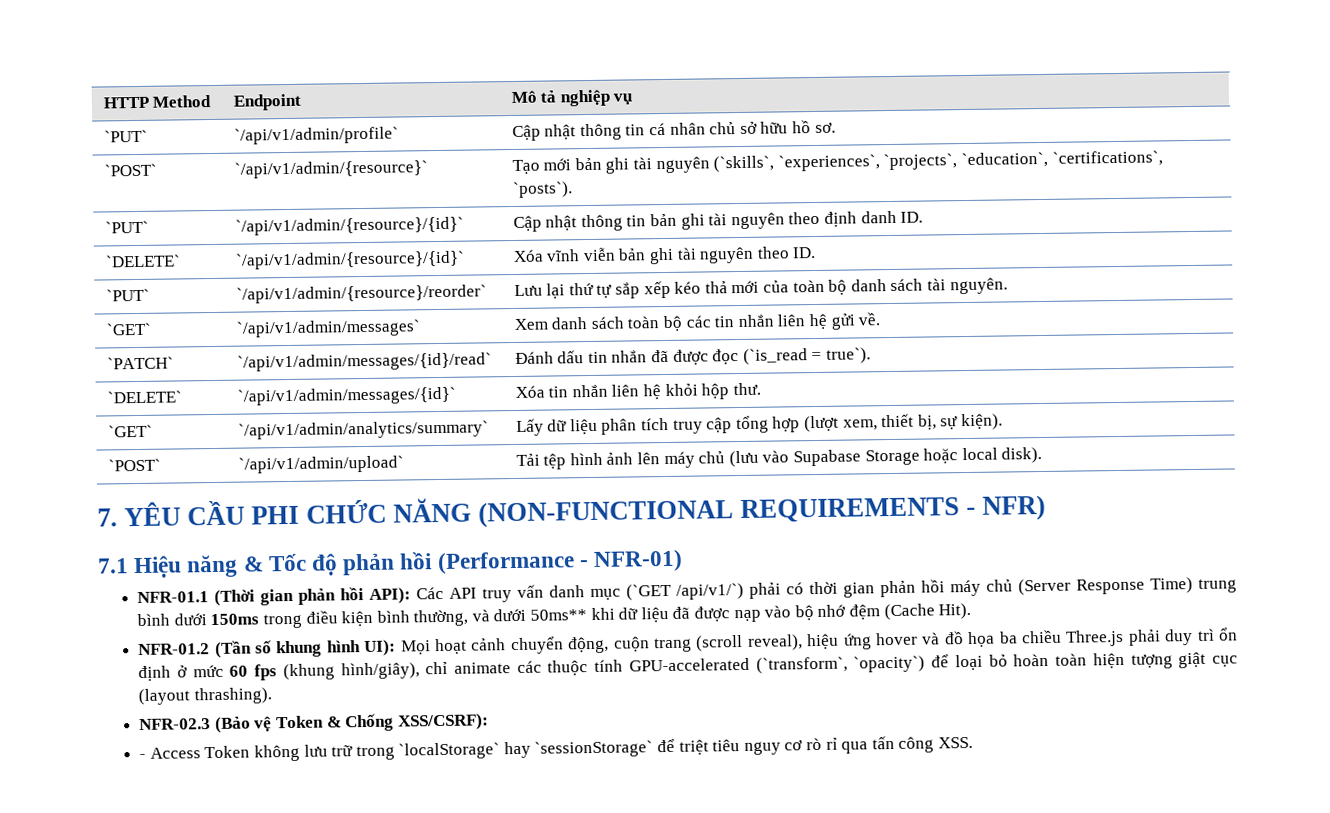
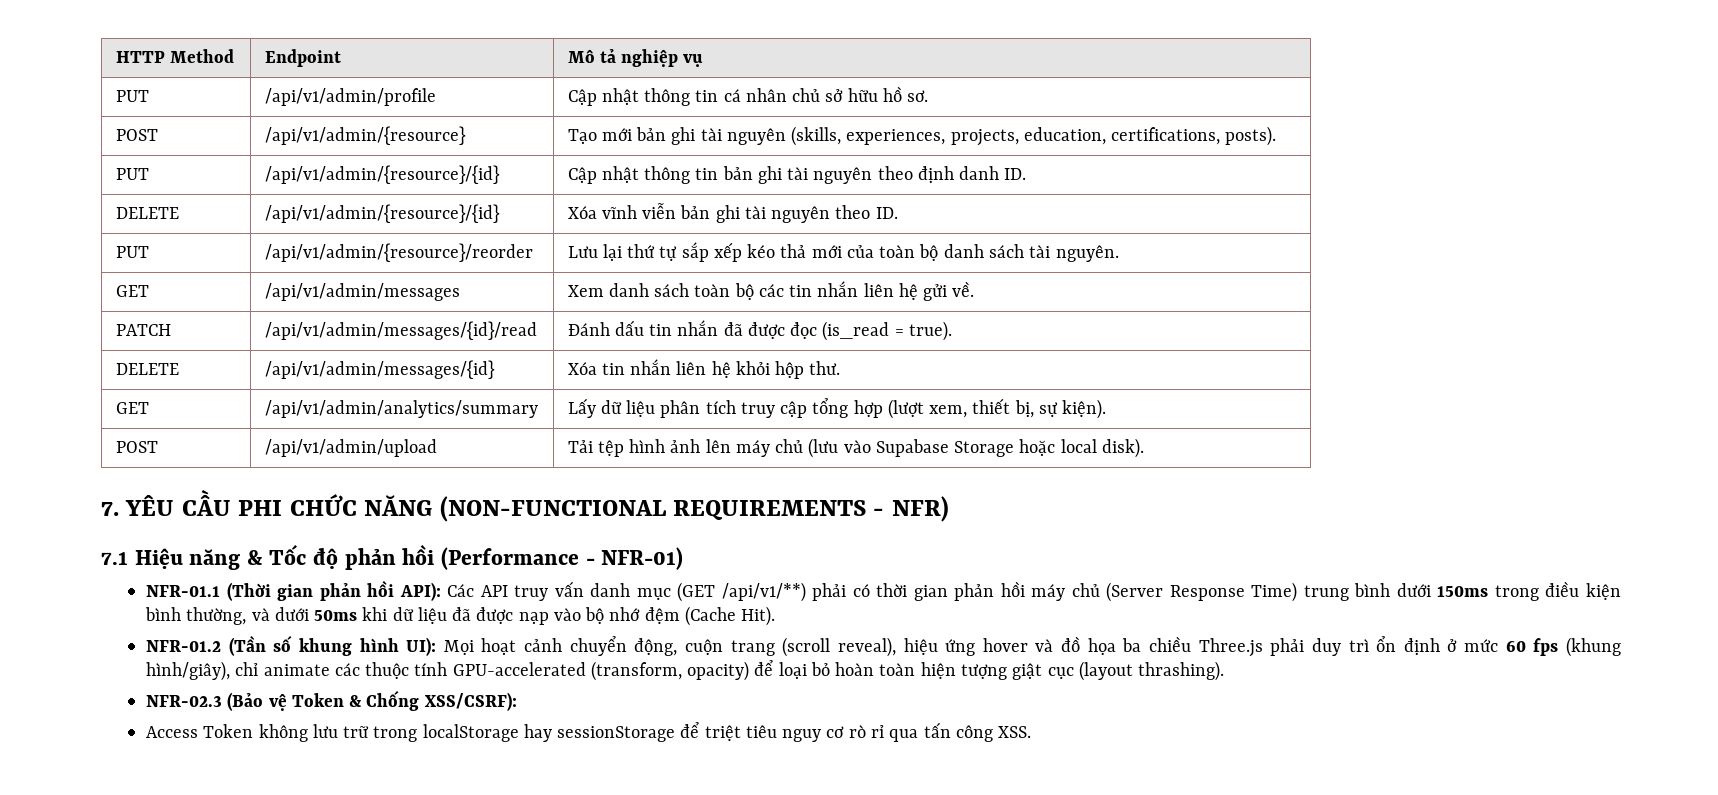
[103,129,148,143] [233,126,399,145] `PUT` | `/api/v1/admin/profile` -> [115,90,149,102] [264,88,436,106] PUT | /api/v1/admin/profile
[103,163,157,177] [233,160,428,179] `POST` | `/api/v1/admin/{resource}` -> [115,129,158,141] [264,126,466,145] POST | /api/v1/admin/{resource}
[713,150,1163,173] [512,181,573,199] [104,220,149,234] [234,216,464,236] (`skills`, `experiences`, `projects`, `education`, `certifications`, `posts`). // `PUT` | `/api/v1/admin/{resource}/{id}` -> [791,126,1277,146] [115,168,149,180] [264,165,500,184] (skills, experiences, projects, education, certifications, posts). // PUT | /api/v1/admin/{resource}/{id}
[104,254,181,268] [234,250,465,270] `DELETE` | `/api/v1/admin/{resource}/{id}` -> [115,207,179,219] [264,204,500,223] DELETE | /api/v1/admin/{resource}/{id}
[105,288,150,302] [235,284,487,304] `PUT` | `/api/v1/admin/{resource}/reorder` -> [115,246,149,258] [264,243,533,262] PUT | /api/v1/admin/{resource}/reorder
[105,322,152,336] [235,319,421,338] `GET` | `/api/v1/admin/messages` -> [115,285,149,297] [264,283,460,301] GET | /api/v1/admin/messages
[106,356,174,370] [236,352,492,372] `PATCH` | `/api/v1/admin/messages/{id}/read` -> [115,324,171,336] [264,321,537,340] PATCH | /api/v1/admin/messages/{id}/read
[742,347,872,365] [106,390,182,404] [236,386,456,406] (`is_read = true`). // `DELETE` | `/api/v1/admin/messages/{id}` -> [822,321,952,341] [115,363,179,375] [264,360,495,379] (is_read = true). // DELETE | /api/v1/admin/messages/{id}
[107,424,153,438] [237,420,489,440] `GET` | `/api/v1/admin/analytics/summary` -> [115,402,149,414] [264,400,538,418] GET | /api/v1/admin/analytics/summary
[107,458,161,472] [237,455,404,474] `POST` | `/api/v1/admin/upload` -> [115,441,158,453] [264,439,437,457] POST | /api/v1/admin/upload
[626,582,745,601] (`GET /api/v1/`) -> [677,582,806,602] (GET /api/v1/**)
[530,609,588,621] 50ms** -> [314,610,358,621] 50ms
[755,655,926,674] (`transform`, `opacity`) -> [590,661,750,681] (transform, opacity)
[139,753,147,759] - -> (517, 701) none
[398,740,654,760] `localStorage` hay `sessionStorage` -> [422,724,676,742] localStorage hay sessionStorage

